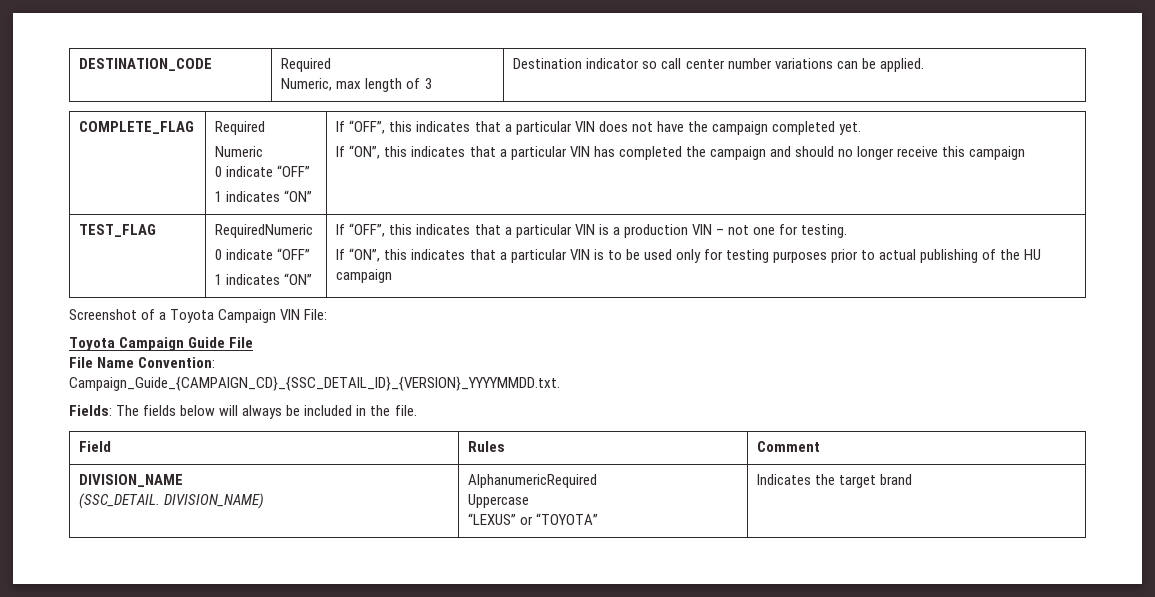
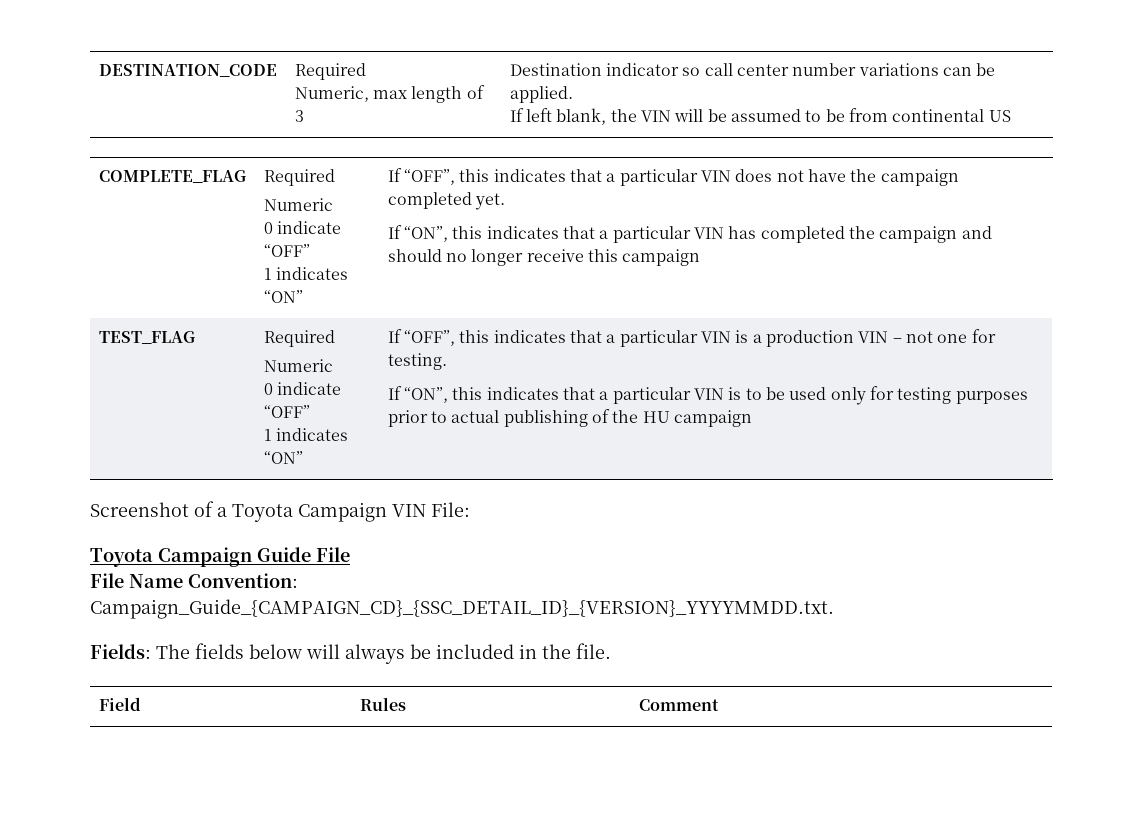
(924, 65) none -> [509,108,1011,125] // If left blank, the VIN will be assumed to be from continental US
[215,224,314,238] RequiredNumeric -> [263,330,335,347] [263,359,333,372] Required // Numeric
[79,474,184,487] [79,493,265,509] [468,474,598,488] [468,494,530,508] [468,513,599,525] [757,474,913,488] // DIVISION_NAME // (SSC_DETAIL. DIVISION_NAME) | AlphanumericRequired // Uppercase // “LEXUS” or “TOYOTA” | Indicates the target brand -> (719, 705) none

